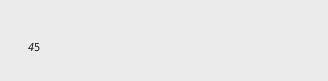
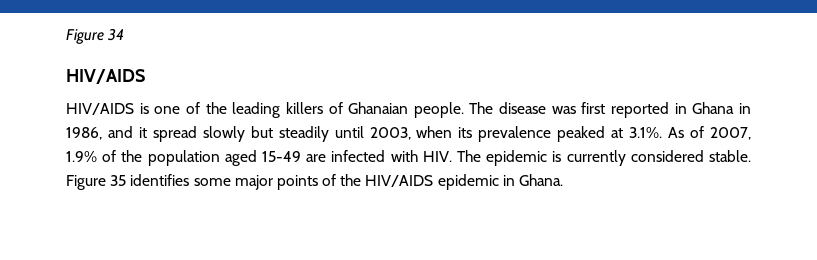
[28,42,40,52] 45 -> [66,28,125,44] [66,69,145,84] [66,102,751,118] [66,126,752,142] [66,150,751,166] [66,174,564,190] Figure 34 // HIV/AIDS // HIV/AIDS is one of the leading killers of Ghanaian people. The disease was first reported in Ghana in 1986, and it spread slowly but steadily until 2003, when its prevalence peaked at 3.1%. As of 2007, 1.9% of the population aged 15-49 are infected with HIV. The epidemic is currently considered stable. Figure 35 identifies some major points of the HIV/AIDS epidemic in Ghana.

